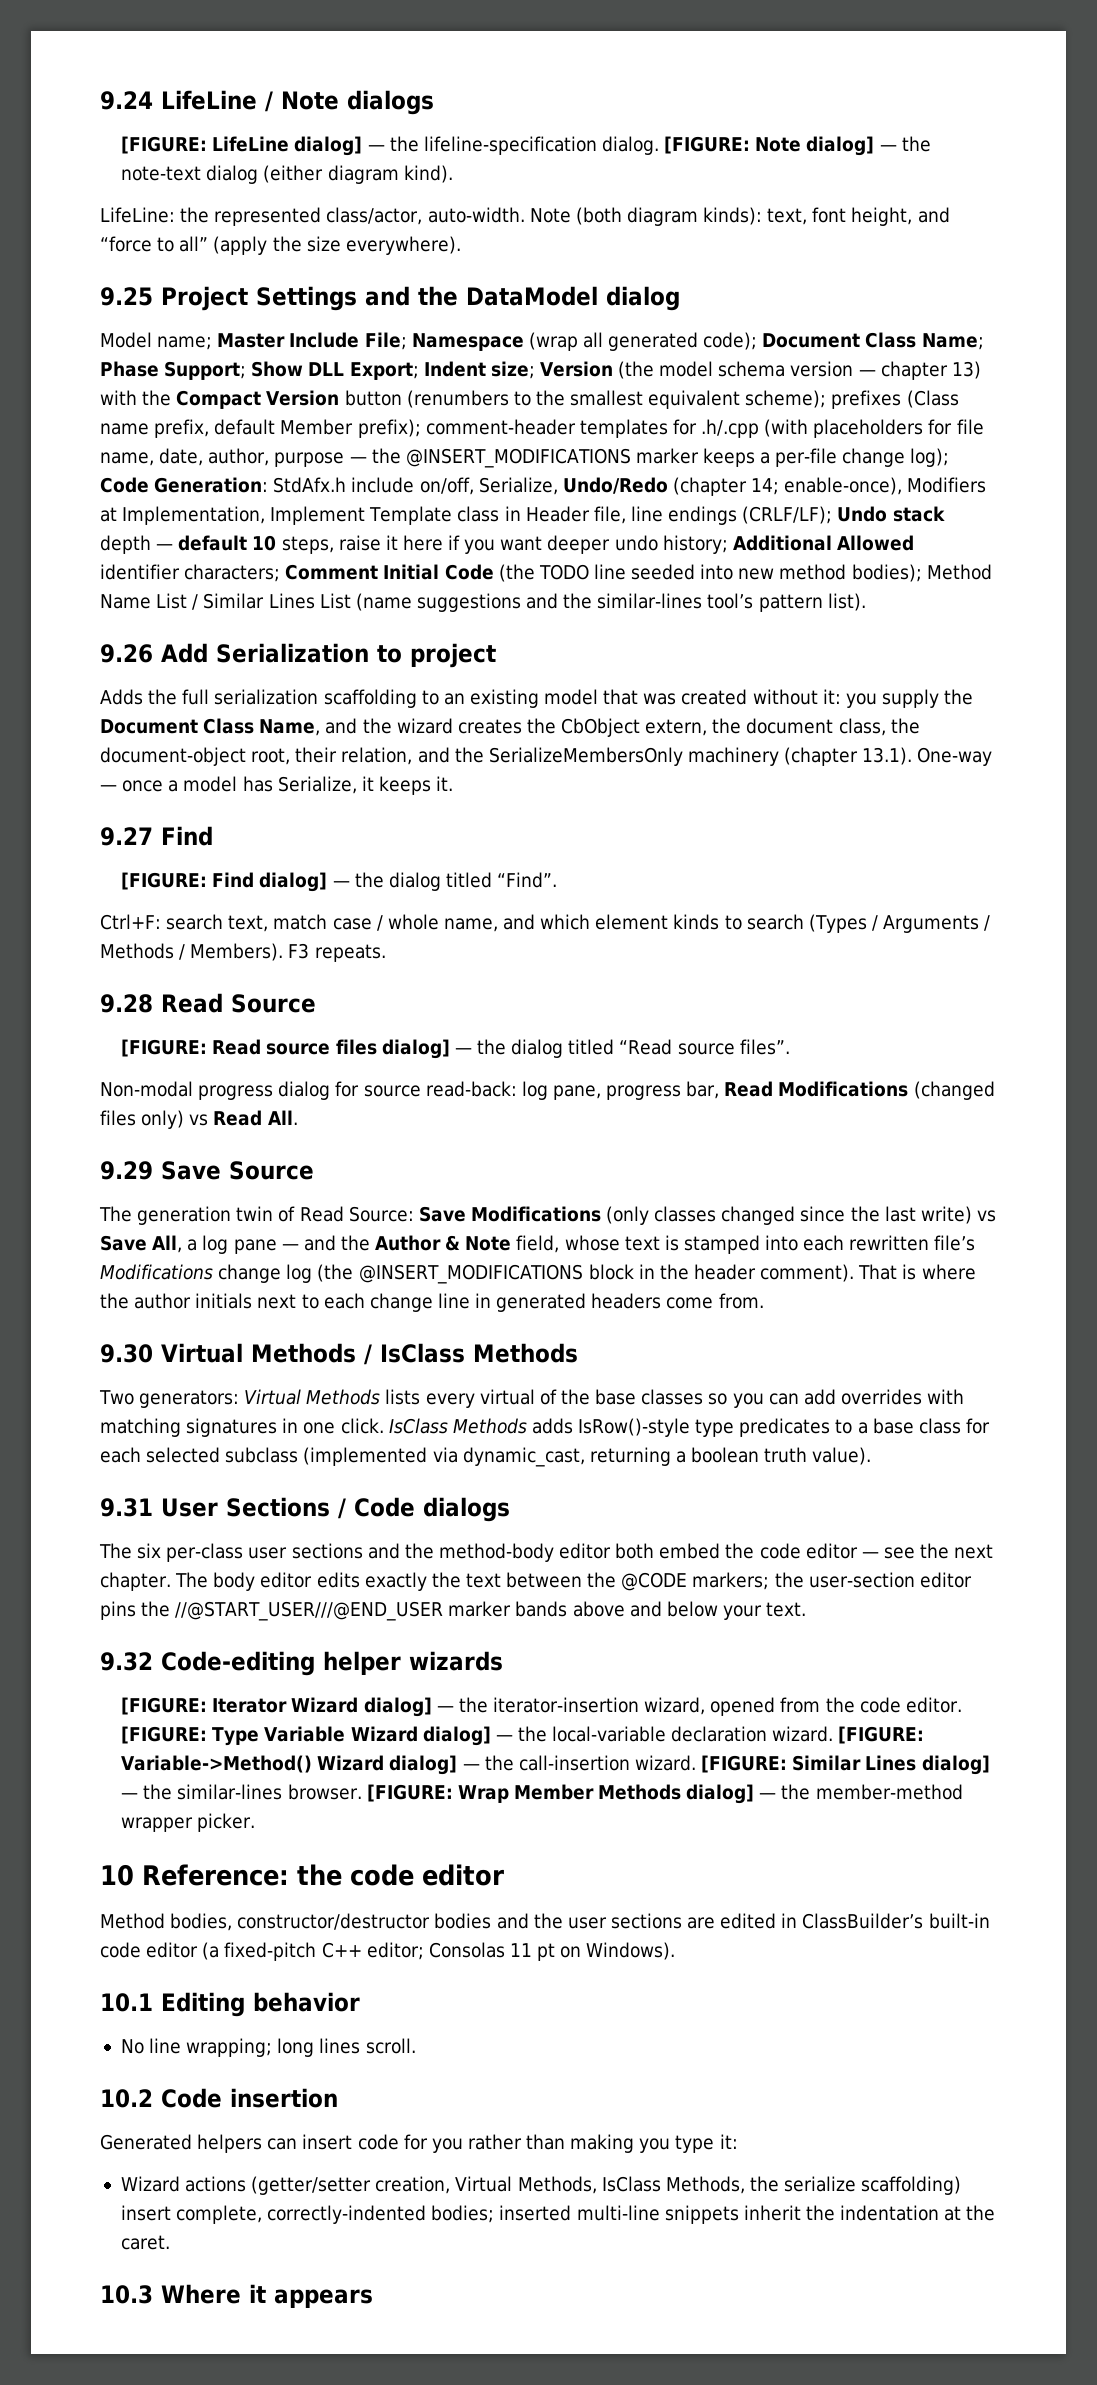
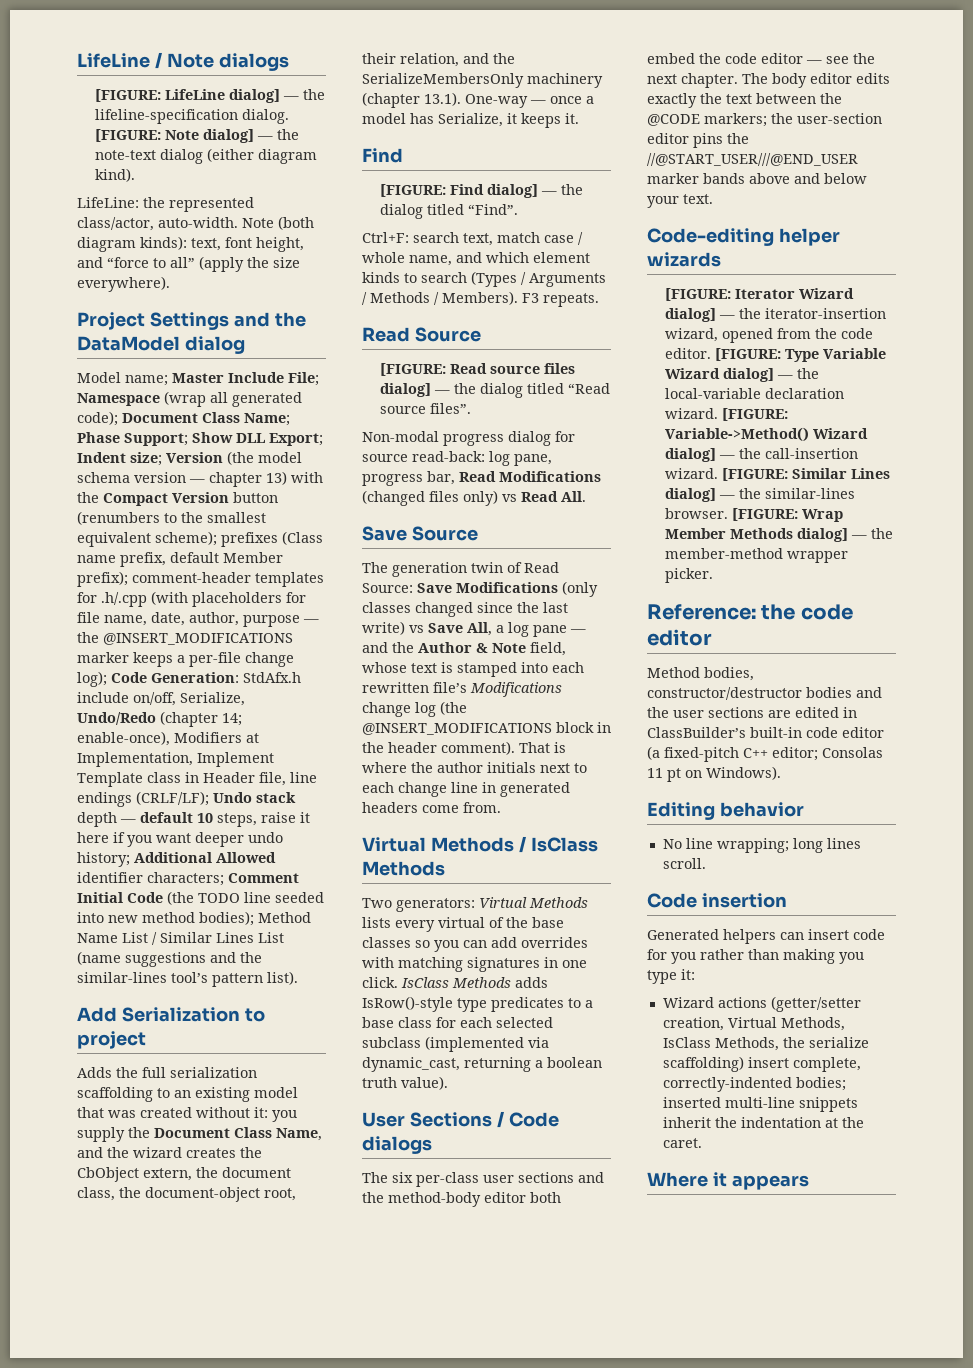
[100,91,153,110] 9.24 -> (77, 60) none
[100,287,153,306] 9.25 -> (170, 284) none
[100,644,153,663] 9.26 -> (298, 978) none
[100,827,153,846] 9.27 -> (579, 118) none
[100,994,153,1013] 9.28 -> (599, 300) none
[100,1161,153,1180] 9.29 -> (586, 496) none
[100,1344,153,1363] 9.30 -> (501, 807) none
[100,1498,153,1517] 9.31 -> (448, 1083) none
[100,1652,153,1671] 9.32 -> (713, 199) none
[100,1864,134,1886] 10 -> (714, 575) none
[100,1993,153,2012] 10.1 -> (781, 773) none
[100,2089,153,2108] 10.2 -> (706, 863) none
[100,2285,153,2304] 10.3 -> (702, 1143) none

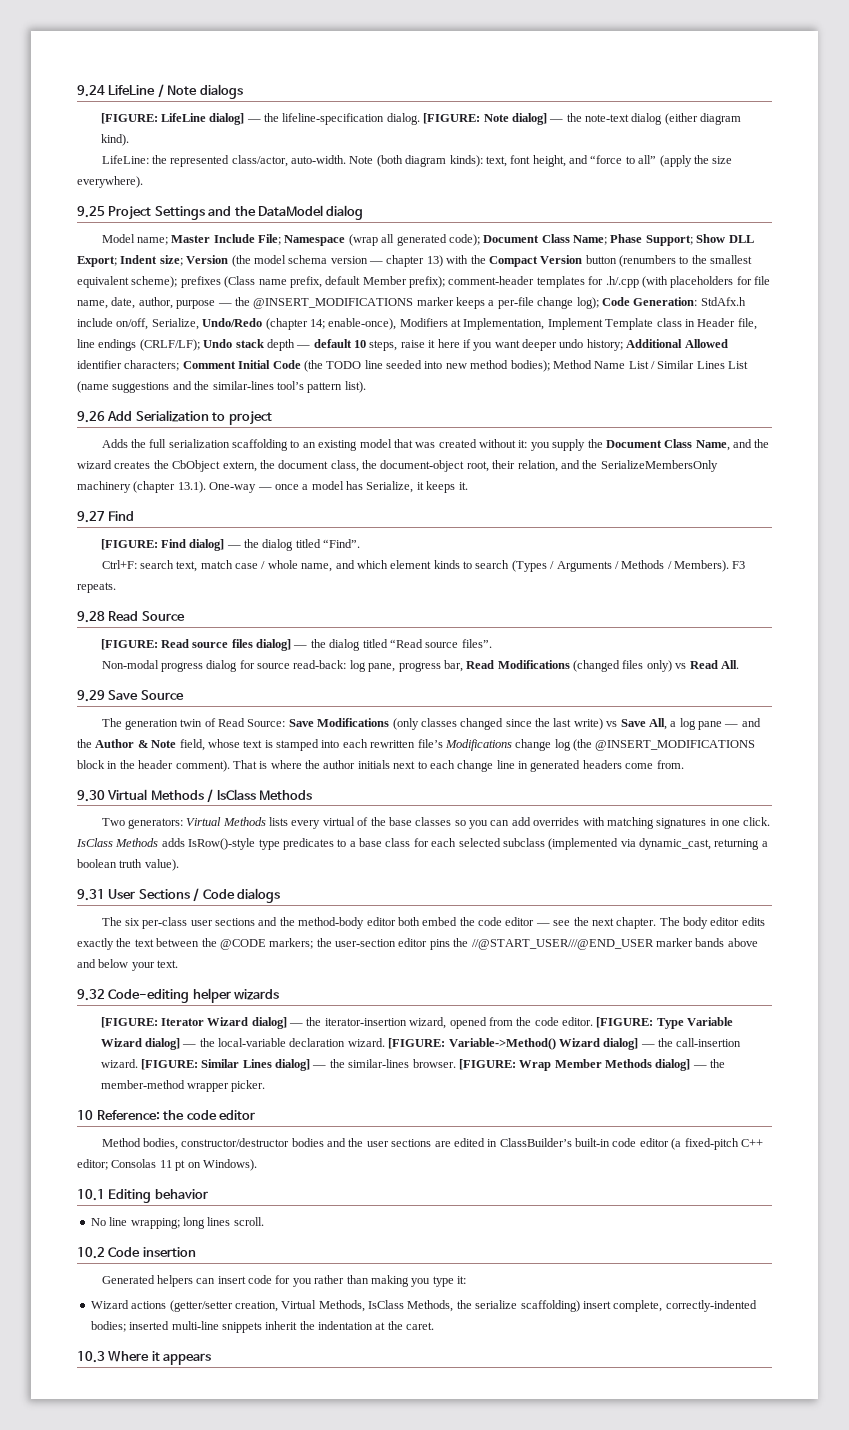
(77, 60) none -> [77,85,105,97] 9.24
(170, 284) none -> [77,206,105,218] 9.25
(298, 978) none -> [77,411,105,423] 9.26
(579, 118) none -> [77,511,105,523] 9.27
(599, 300) none -> [77,611,105,623] 9.28
(586, 496) none -> [77,690,105,702] 9.29
(501, 807) none -> [77,790,105,802] 9.30
(448, 1083) none -> [77,889,105,901] 9.31
(713, 199) none -> [77,989,105,1001] 9.32
(714, 575) none -> [77,1110,93,1120] 10
(781, 773) none -> [77,1189,105,1201] 10.1
(706, 863) none -> [77,1247,105,1259] 10.2
(702, 1143) none -> [77,1351,105,1363] 10.3

